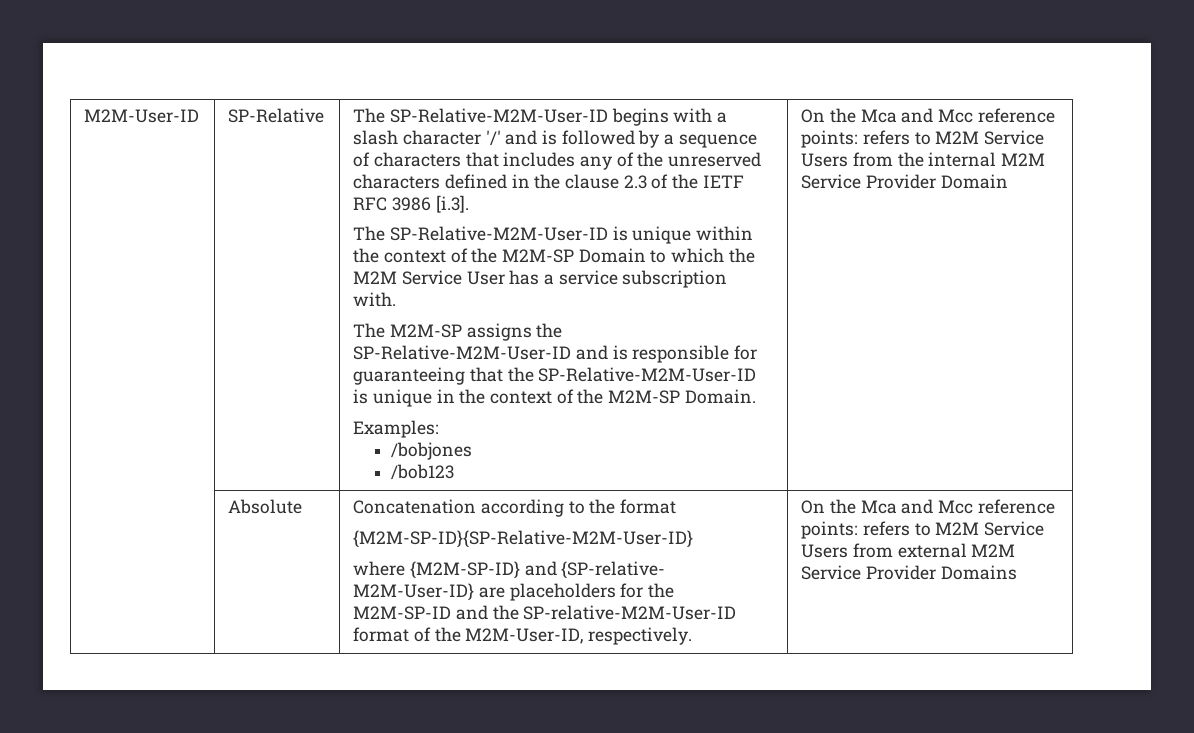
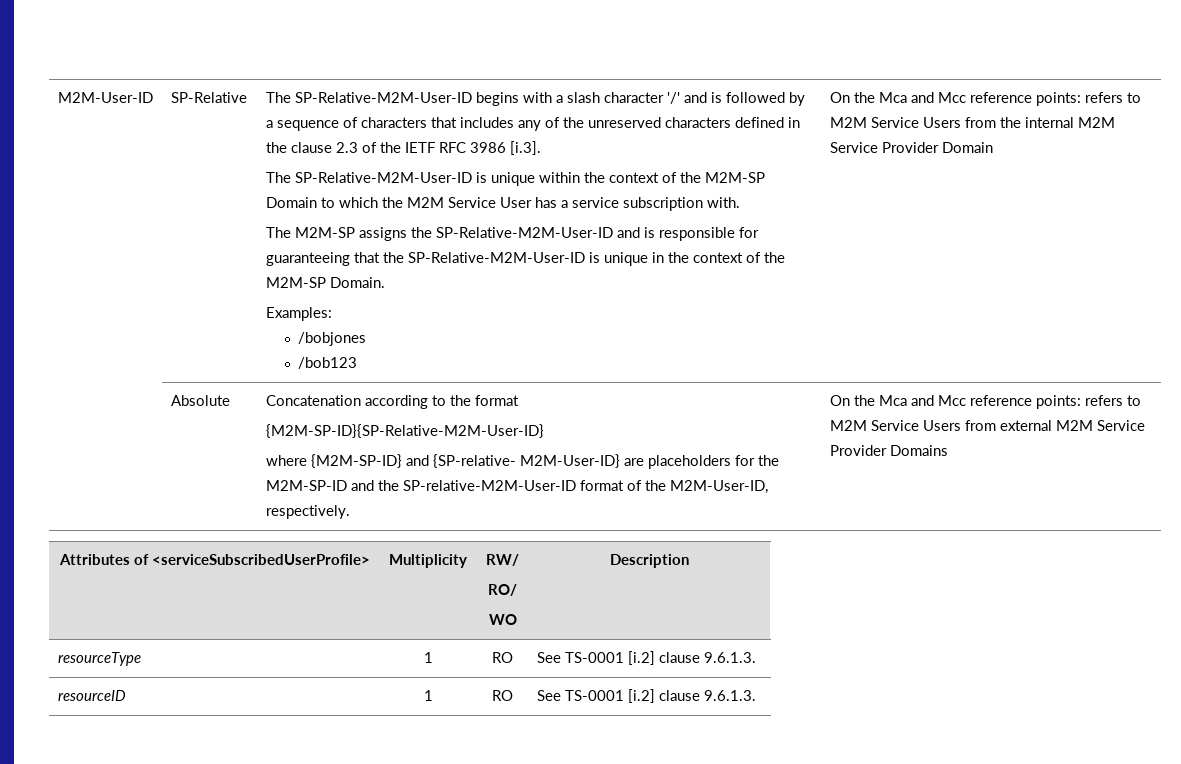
(1017, 572) none -> [58,554,370,565] [389,554,467,568] [486,554,519,566] [488,584,517,596] [488,614,517,625] [610,554,689,568] [57,652,141,666] [423,652,433,663] [492,652,513,663] [536,651,756,665] [57,690,126,701] [423,690,433,701] [492,690,513,701] [536,689,756,703] // Attributes of <serviceSubscribedUserProfile> | Multiplicity | RW/ // RO/ // WO | Description // resourceType | 1 | RO | See TS-0001 [i.2] clause 9.6.1.3. // resourceID | 1 | RO | See TS-0001 [i.2] clause 9.6.1.3.

